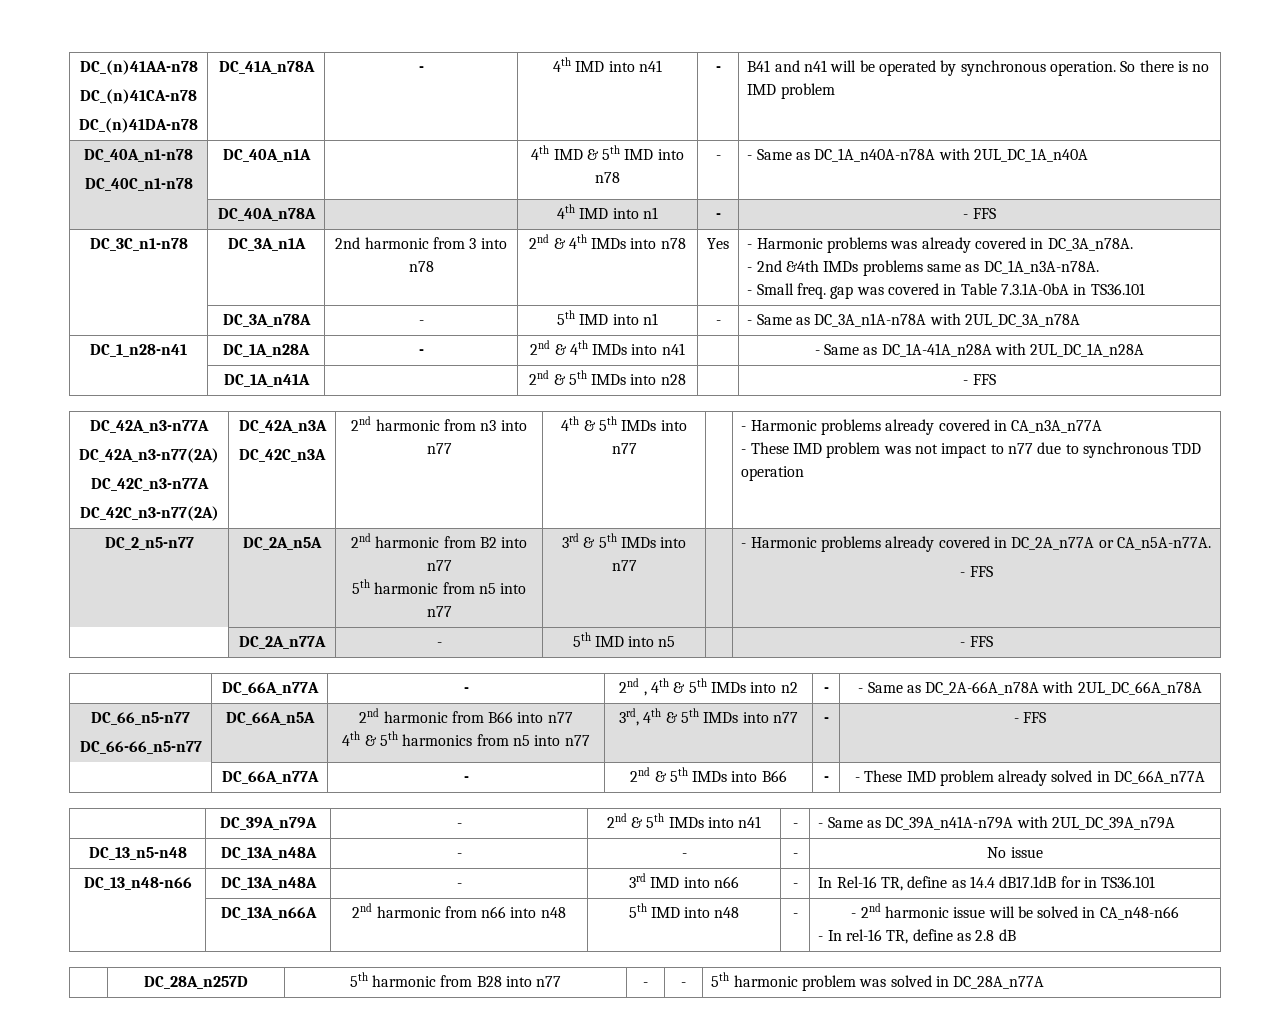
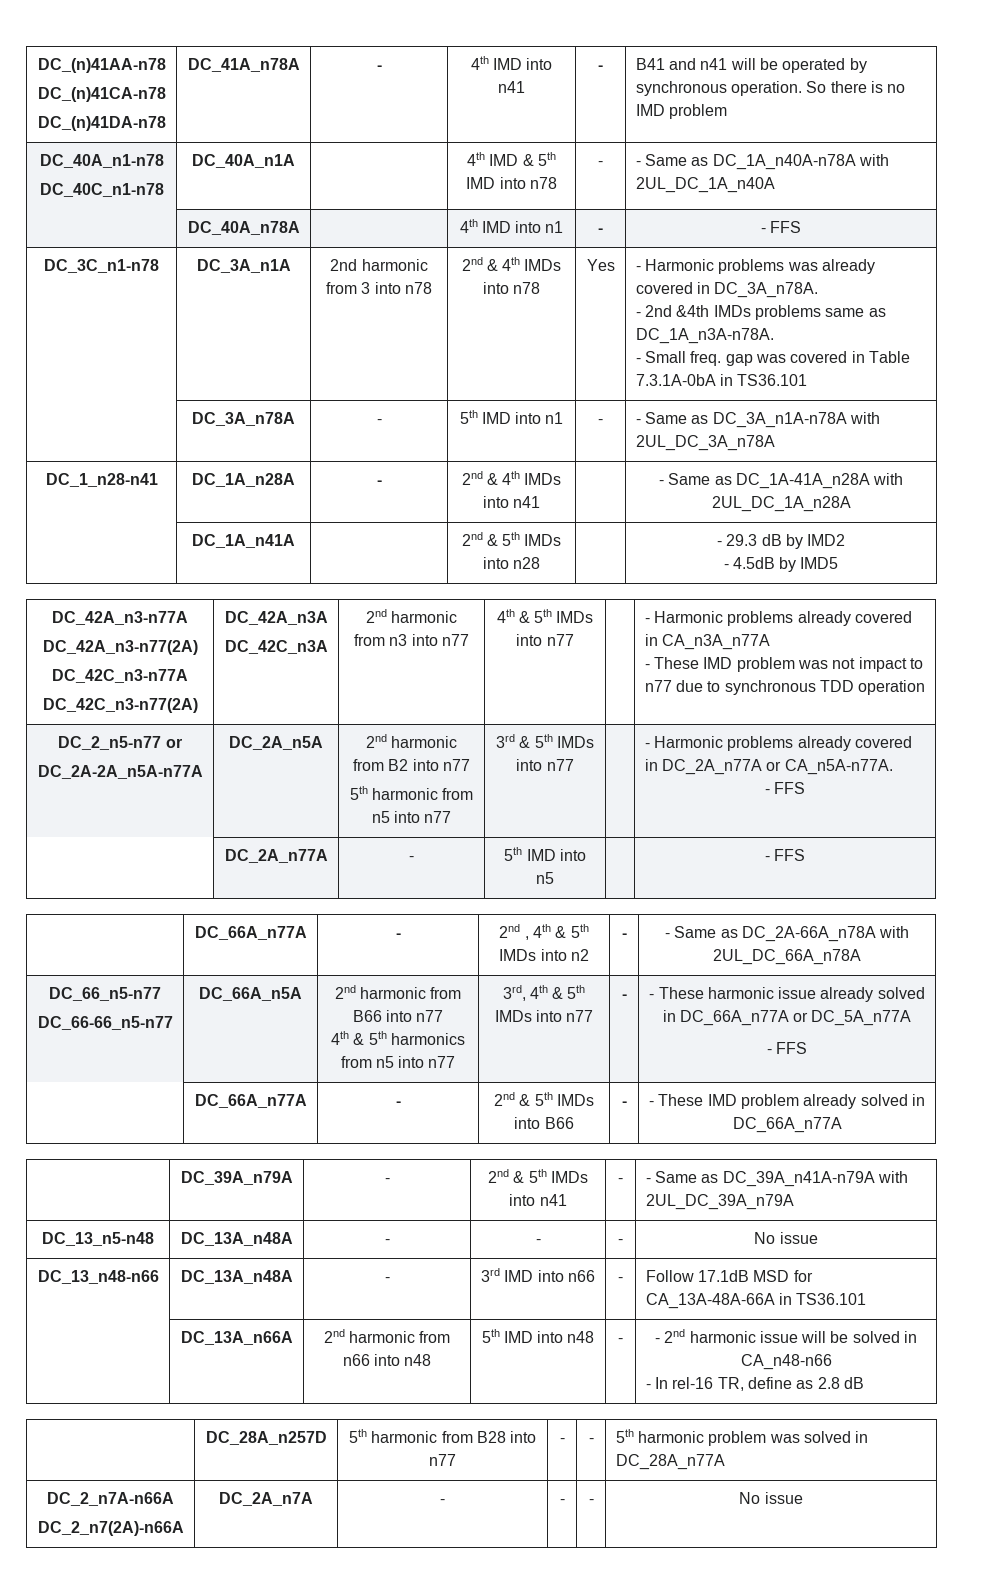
[972,374,996,385] FFS -> [726,534,846,549] [723,557,839,572] 29.3 dB by IMD2 // - 4.5dB by IMD5
(194, 543) none -> [165,738,182,748] [37,765,203,779] or // DC_2A-2A_n5A-n77A
(1019, 720) none -> [658,987,925,1002] [662,1010,912,1026] [766,1049,772,1054] These harmonic issue already solved in DC_66A_n77A or DC_5A_n77A // -
[818,876,1081,891] In Rel-16 TR, define as 14.4 dB17.1dB for -> [645,1270,813,1282] [645,1293,775,1309] Follow 17.1dB MSD for CA_13A-48A-66A
(1045, 982) none -> [46,1492,174,1506] [37,1521,184,1536] [219,1492,313,1506] [439,1499,445,1504] [559,1499,565,1504] [588,1499,594,1504] [739,1492,803,1504] // DC_2_n7A-n66A // DC_2_n7(2A)-n66A | DC_2A_n7A | - | - | - | No issue

